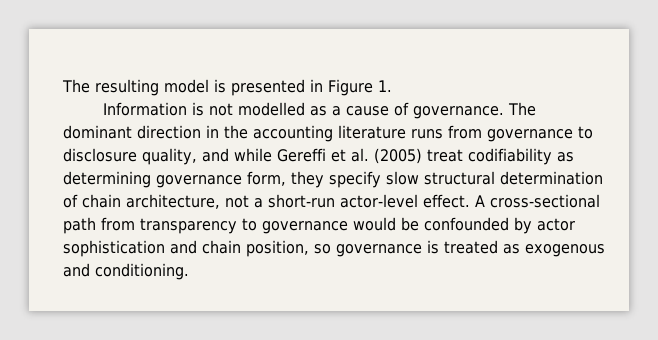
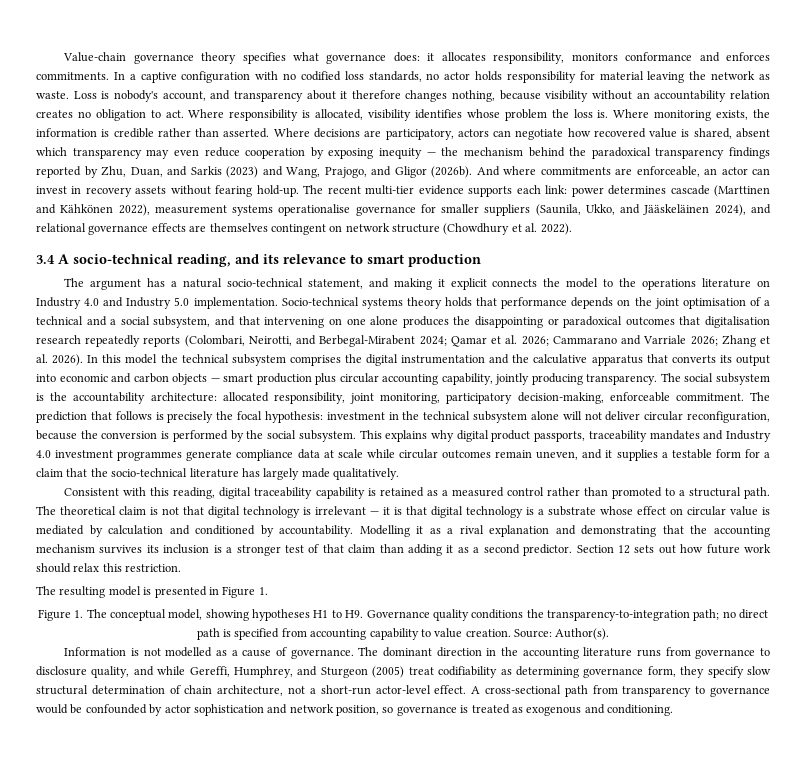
(62, 86) none -> [63,52,770,64] [36,71,771,83] [36,90,770,102] [36,109,771,121] [36,128,771,140] [36,147,770,159] [36,166,770,178] [36,185,771,197] [36,204,771,216] [36,223,572,235] [36,254,481,267] [64,278,770,290] [36,297,770,309] [36,316,770,328] [36,335,771,347] [36,354,770,366] [36,373,770,385] [36,392,770,404] [36,411,771,423] [36,430,771,442] [36,449,771,461] [36,468,399,480] [64,487,771,499] [36,506,770,518] [36,525,770,537] [36,544,771,556] [36,563,182,573] Value-chain governance theory specifies what governance does: it allocates responsibility, monitors conformance and enforces commitments. In a captive configuration with no codified loss standards, no actor holds responsibility for material leaving the network as waste. Loss is nobody's account, and transparency about it therefore changes nothing, because visibility without an accountability relation creates no obligation to act. Where responsibility is allocated, visibility identifies whose problem the loss is. Where monitoring exists, the information is credible rather than asserted. Where decisions are participatory, actors can negotiate how recovered value is shared, absent which transparency may even reduce cooperation by exposing inequity — the mechanism behind the paradoxical transparency findings reported by Zhu, Duan, and Sarkis (2023) and Wang, Prajogo, and Gligor (2026b). And where commitments are enforceable, an actor can invest in recovery assets without fearing hold-up. The recent multi-tier evidence supports each link: power determines cascade (Marttinen and Kähkönen 2022), measurement systems operationalise governance for smaller suppliers (Saunila, Ukko, and Jääskeläinen 2024), and relational governance effects are themselves contingent on network structure (Chowdhury et al. 2022). // 3.4 A socio-technical reading, and its relevance to smart production // The argument has a natural socio-technical statement, and making it explicit connects the model to the operations literature on Industry 4.0 and Industry 5.0 implementation. Socio-technical systems theory holds that performance depends on the joint optimisation of a technical and a social subsystem, and that intervening on one alone produces the disappointing or paradoxical outcomes that digitalisation research repeatedly reports (Colombari, Neirotti, and Berbegal-Mirabent 2024; Qamar et al. 2026; Cammarano and Varriale 2026; Zhang et al. 2026). In this model the technical subsystem comprises the digital instrumentation and the calculative apparatus that converts its output into economic and carbon objects — smart production plus circular accounting capability, jointly producing transparency. The social subsystem is the accountability architecture: allocated responsibility, joint monitoring, participatory decision-making, enforceable commitment. The prediction that follows is precisely the focal hypothesis: investment in the technical subsystem alone will not deliver circular reconfiguration, because the conversion is performed by the social subsystem. This explains why digital product passports, traceability mandates and Industry 4.0 investment programmes generate compliance data at scale while circular outcomes remain uneven, and it supplies a testable form for a claim that the socio-technical literature has largely made qualitatively. // Consistent with this reading, digital traceability capability is retained as a measured control rather than promoted to a structural path. The theoretical claim is not that digital technology is irrelevant — it is that digital technology is a substrate whose effect on circular value is mediated by calculation and conditioned by accountability. Modelling it as a rival explanation and demonstrating that the accounting mechanism survives its inclusion is a stronger test of that claim than adding it as a second predictor. Section 12 sets out how future work should relax this restriction. //
(392, 86) none -> [37,609,769,621] [196,628,610,640] // Figure 1. The conceptual model, showing hypotheses H1 to H9. Governance quality conditions the transparency-to-integration path; no direct path is specified from accounting capability to value creation. Source: Author(s).
[277,148,369,162] Gereffi et al. -> [189,666,368,678] Gereffi, Humphrey, and Sturgeon
[202,240,241,254] chain -> [289,704,334,713] network

